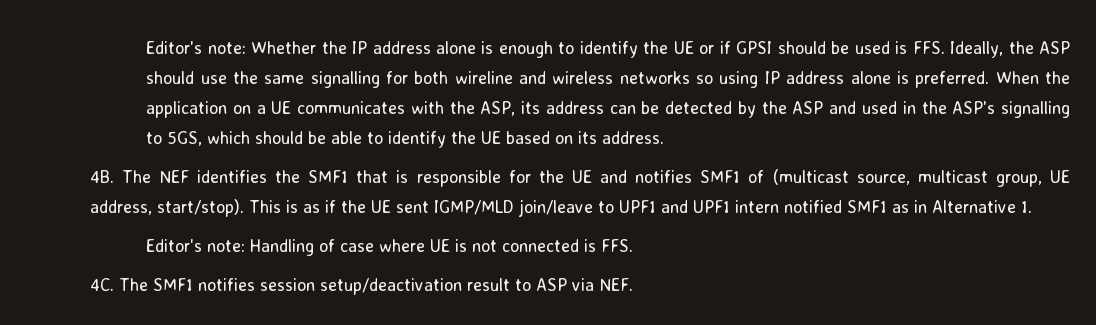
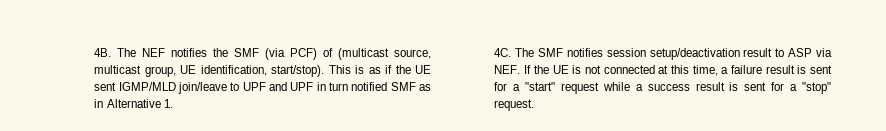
[146,41,1070,58] [146,71,1070,88] [146,101,1071,118] [146,131,665,148] [89,170,741,187] Editor's note: Whether the IP address alone is enough to identify the UE or if GPSI should be used is FFS. Ideally, the ASP should use the same signalling for both wireline and wireless networks so using IP address alone is preferred. When the application on a UE communicates with the ASP, its address can be detected by the ASP and used in the ASP's signalling to 5GS, which should be able to identify the UE based on its address. // 4B. The NEF identifies the SMF1 that is responsible for the UE and notifies SMF1 -> [94,48,318,60] 4B. The NEF notifies the SMF (via PCF)
[89,200,152,215] address, -> [200,65,267,76] identification,
[618,200,1032,213] [146,239,634,256] UPF1 and UPF1 intern notified SMF1 as in Alternative 1. // Editor's note: Handling of case where UE is not connected is FFS. -> [242,82,432,91] [94,99,173,108] UPF and UPF in turn notified SMF as in Alternative 1.
[152,278,193,291] SMF1 -> [538,48,564,57] SMF
(633, 284) none -> [524,65,833,76] [494,82,832,94] [494,99,535,111] If the UE is not connected at this time, a failure result is sent for a "start" request while a success result is sent for a "stop" request.

